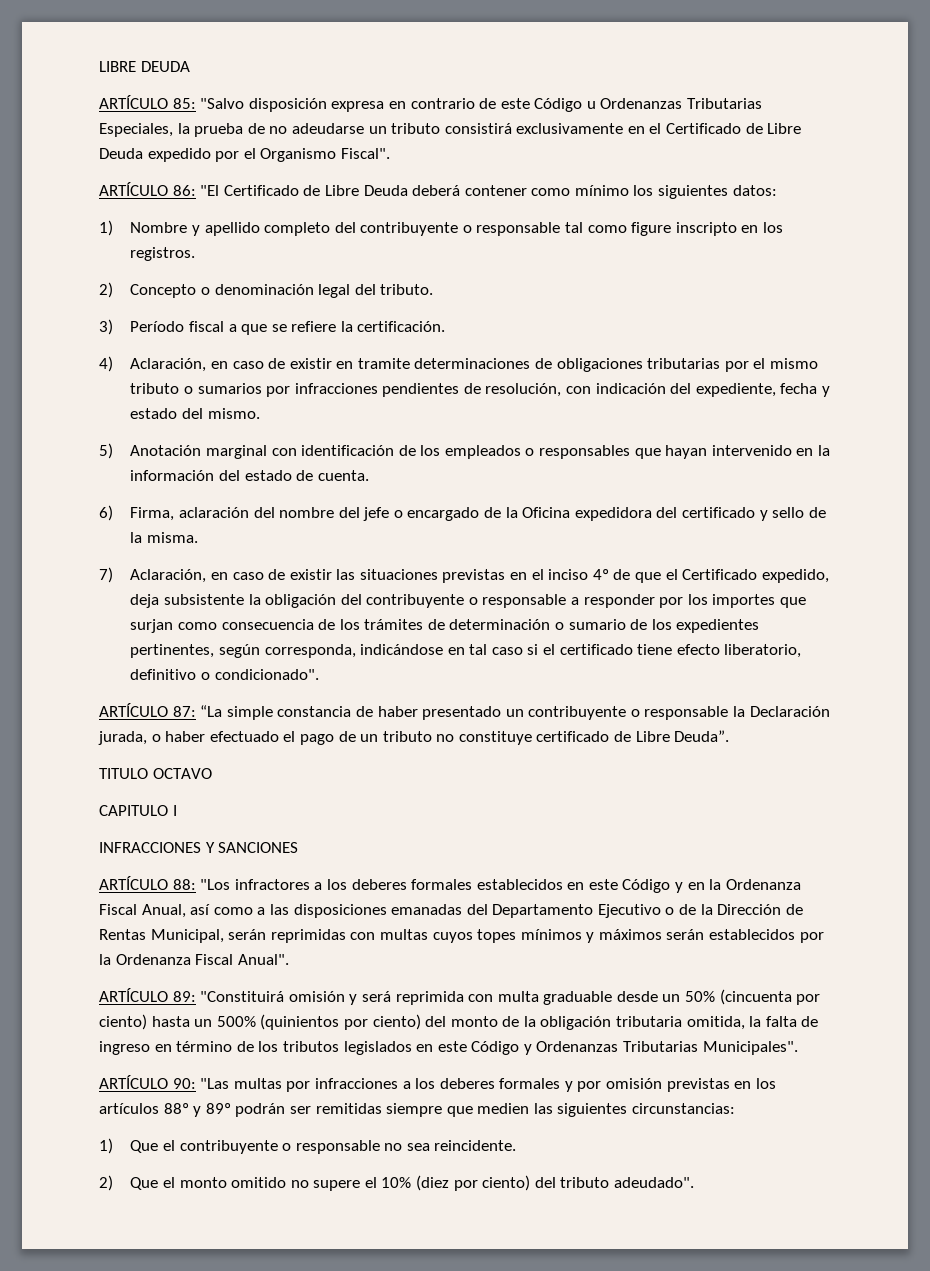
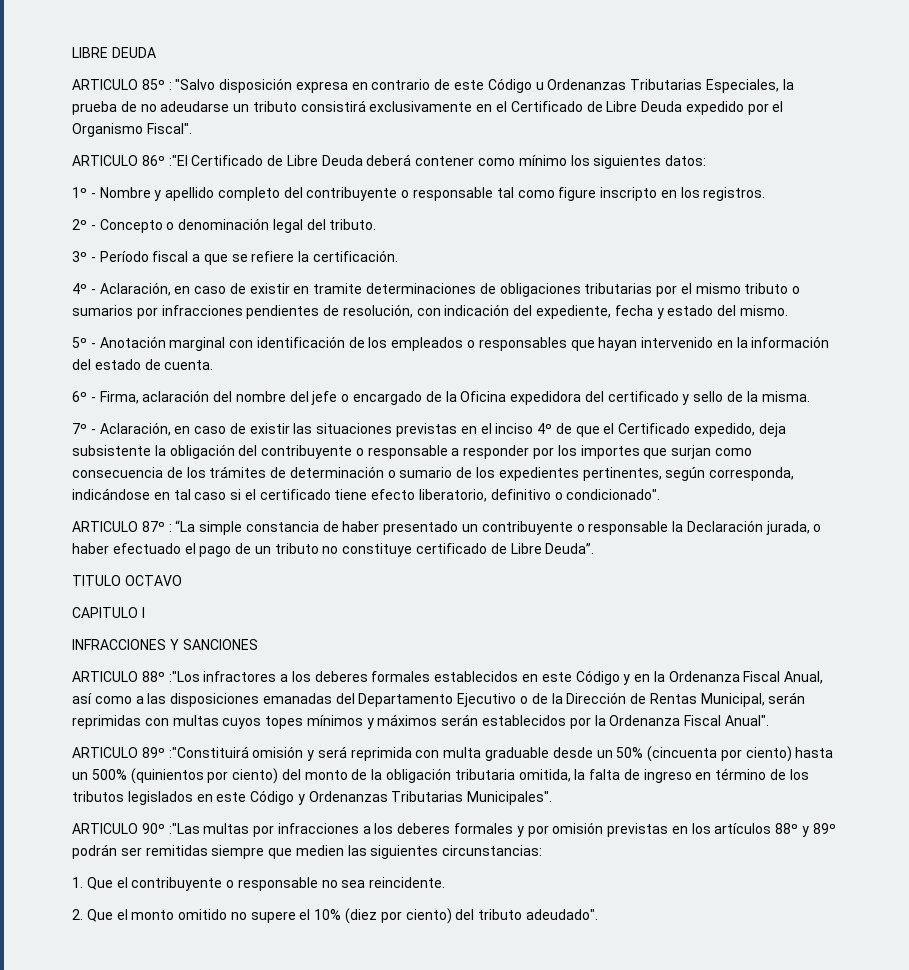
[99,95,196,109] ARTÍCULO 85: -> [72,79,172,90] ARTICULO 85º :
[99,182,220,196] ARTÍCULO 86: "El -> [72,155,188,166] ARTICULO 86º :"El
[99,220,113,236] 1) -> [72,187,96,198] 1º -
[99,282,113,298] 2) -> [72,219,96,230] 2º -
[99,319,113,335] 3) -> [72,251,96,262] 3º -
[99,356,113,372] 4) -> [72,283,96,294] 4º -
[99,443,113,459] 5) -> [72,337,96,348] 5º -
[99,505,113,521] 6) -> [72,391,96,402] 6º -
[99,567,113,583] 7) -> [72,423,96,434] 7º -
[99,703,196,717] ARTÍCULO 87: -> [72,521,172,532] ARTICULO 87º :
[99,876,231,890] ARTÍCULO 88: "Los -> [72,671,200,682] ARTICULO 88º :"Los
[99,988,285,1002] ARTÍCULO 89: "Constituirá -> [72,746,249,758] ARTICULO 89º :"Constituirá
[99,1075,230,1089] ARTÍCULO 90: "Las -> [72,823,200,834] ARTICULO 90º :"Las
[99,1138,113,1154] 1) -> [72,877,83,888] 1.
[99,1175,113,1191] 2) -> [72,909,83,920] 2.

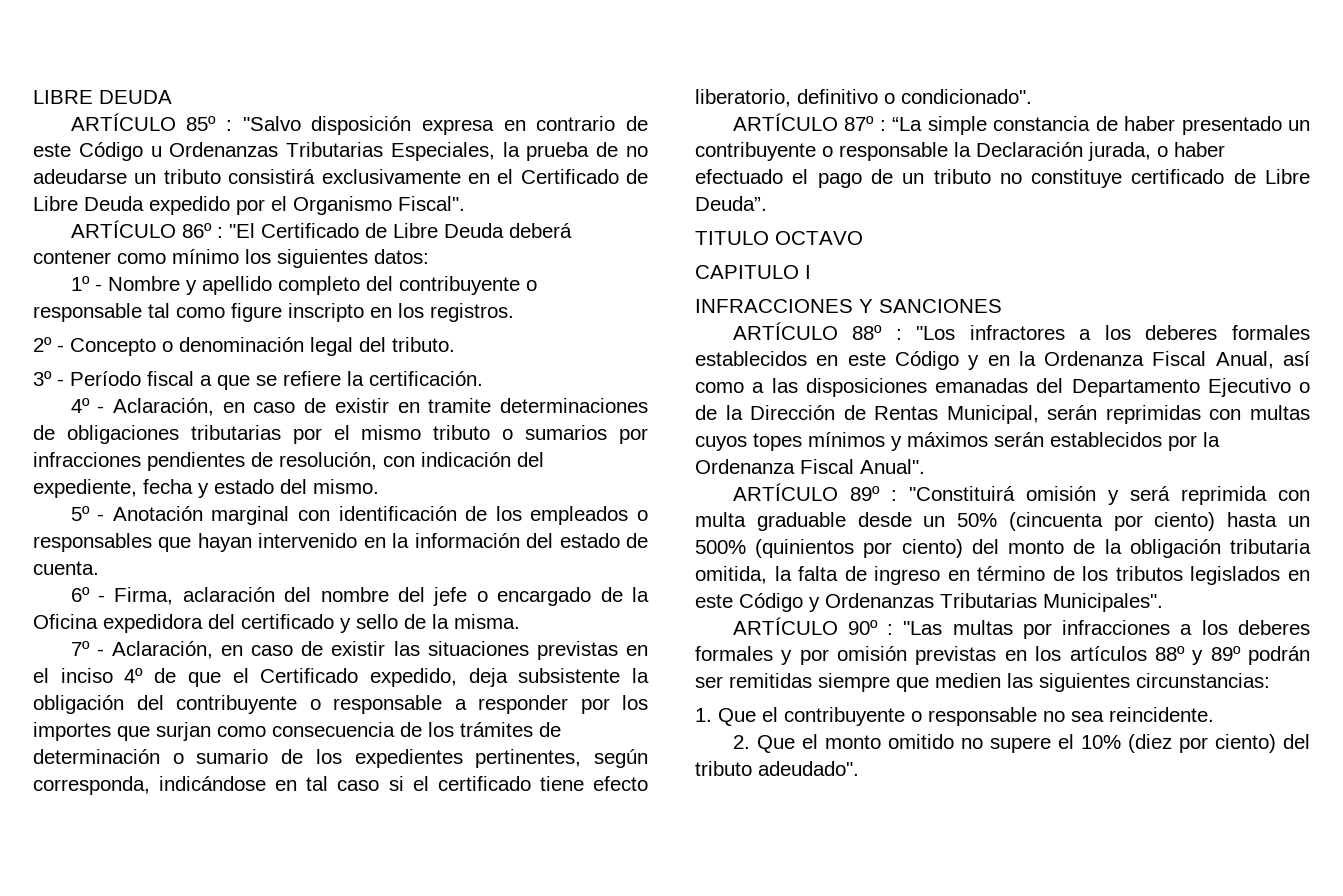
[72,79,138,90] ARTICULO -> [70,113,176,131] ARTÍCULO
[72,155,188,166] ARTICULO 86º :"El -> [70,220,255,238] ARTÍCULO 86º : "El
[72,521,138,532] ARTICULO -> [732,113,838,131] ARTÍCULO
[72,671,200,682] ARTICULO 88º :"Los -> [732,322,956,340] ARTÍCULO 88º : "Los
[72,746,249,758] ARTICULO 89º :"Constituirá -> [732,483,1015,501] ARTÍCULO 89º : "Constituirá
[72,823,200,834] ARTICULO 90º :"Las -> [732,617,943,635] ARTÍCULO 90º : "Las

